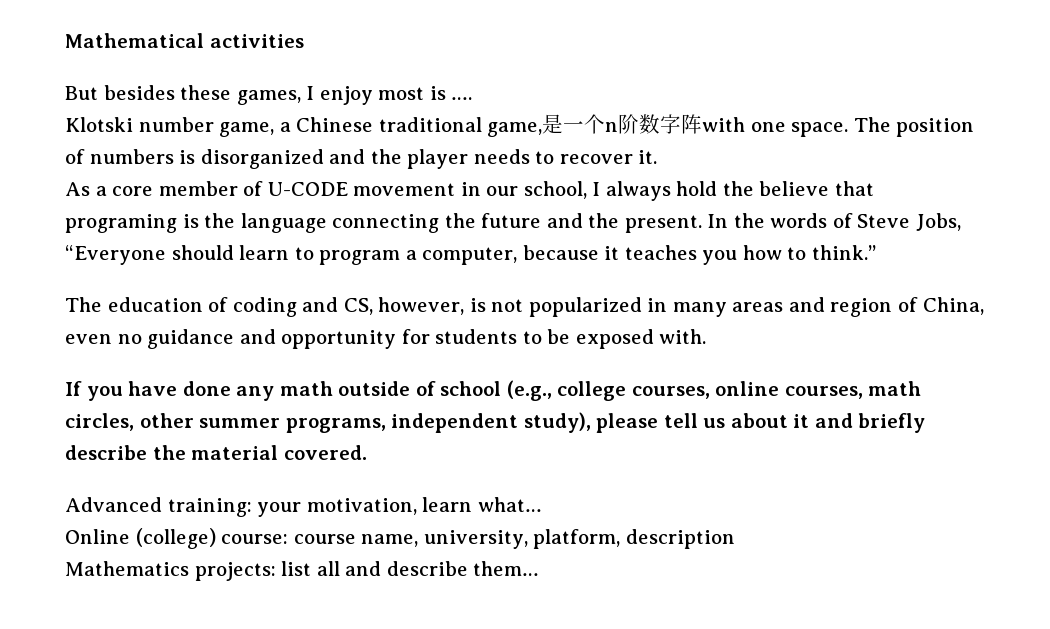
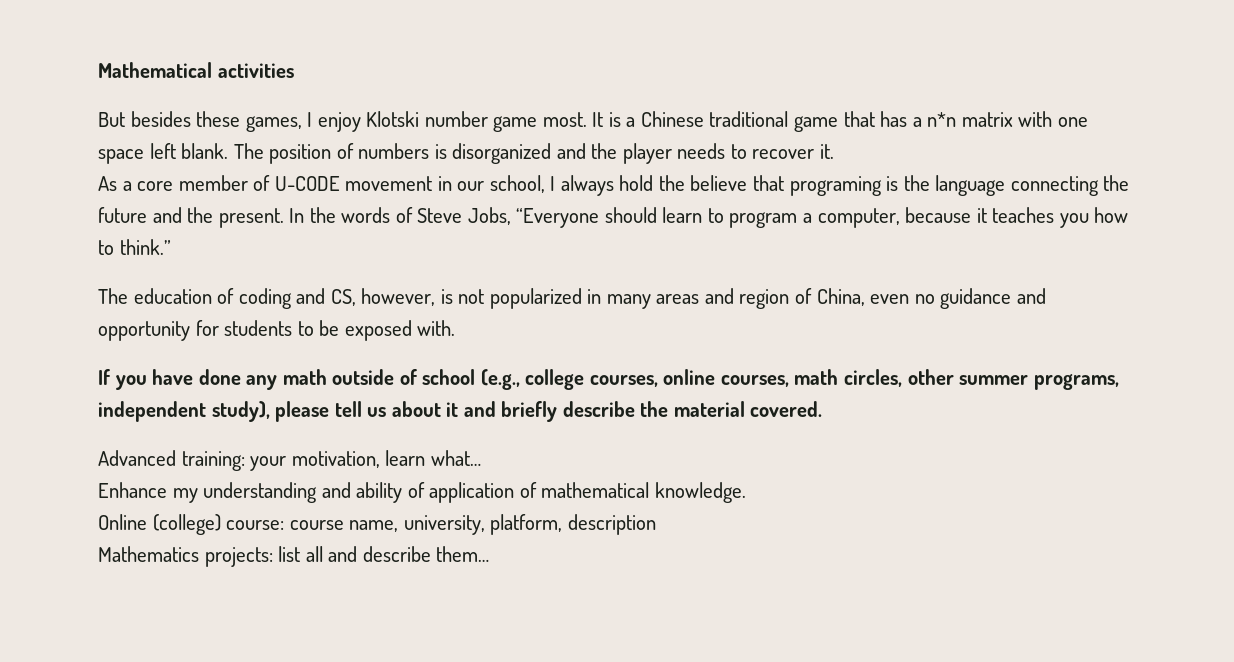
[378,86,473,100] [65,114,849,137] most is …. // Klotski number game, a Chinese traditional game,是一个n阶数字阵with one space. -> [366,111,1088,132] [98,143,229,164] Klotski number game most. It is a Chinese traditional game that has a n*n matrix with one space left blank.
(542, 504) none -> [98,482,746,503] // Enhance my understanding and ability of application of mathematical knowledge.

